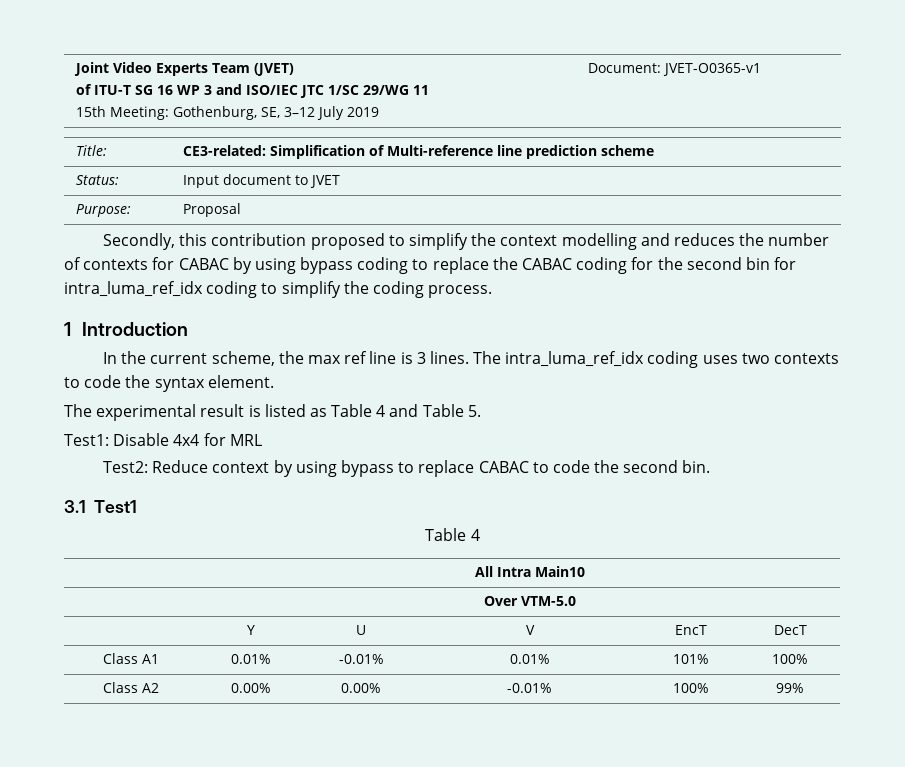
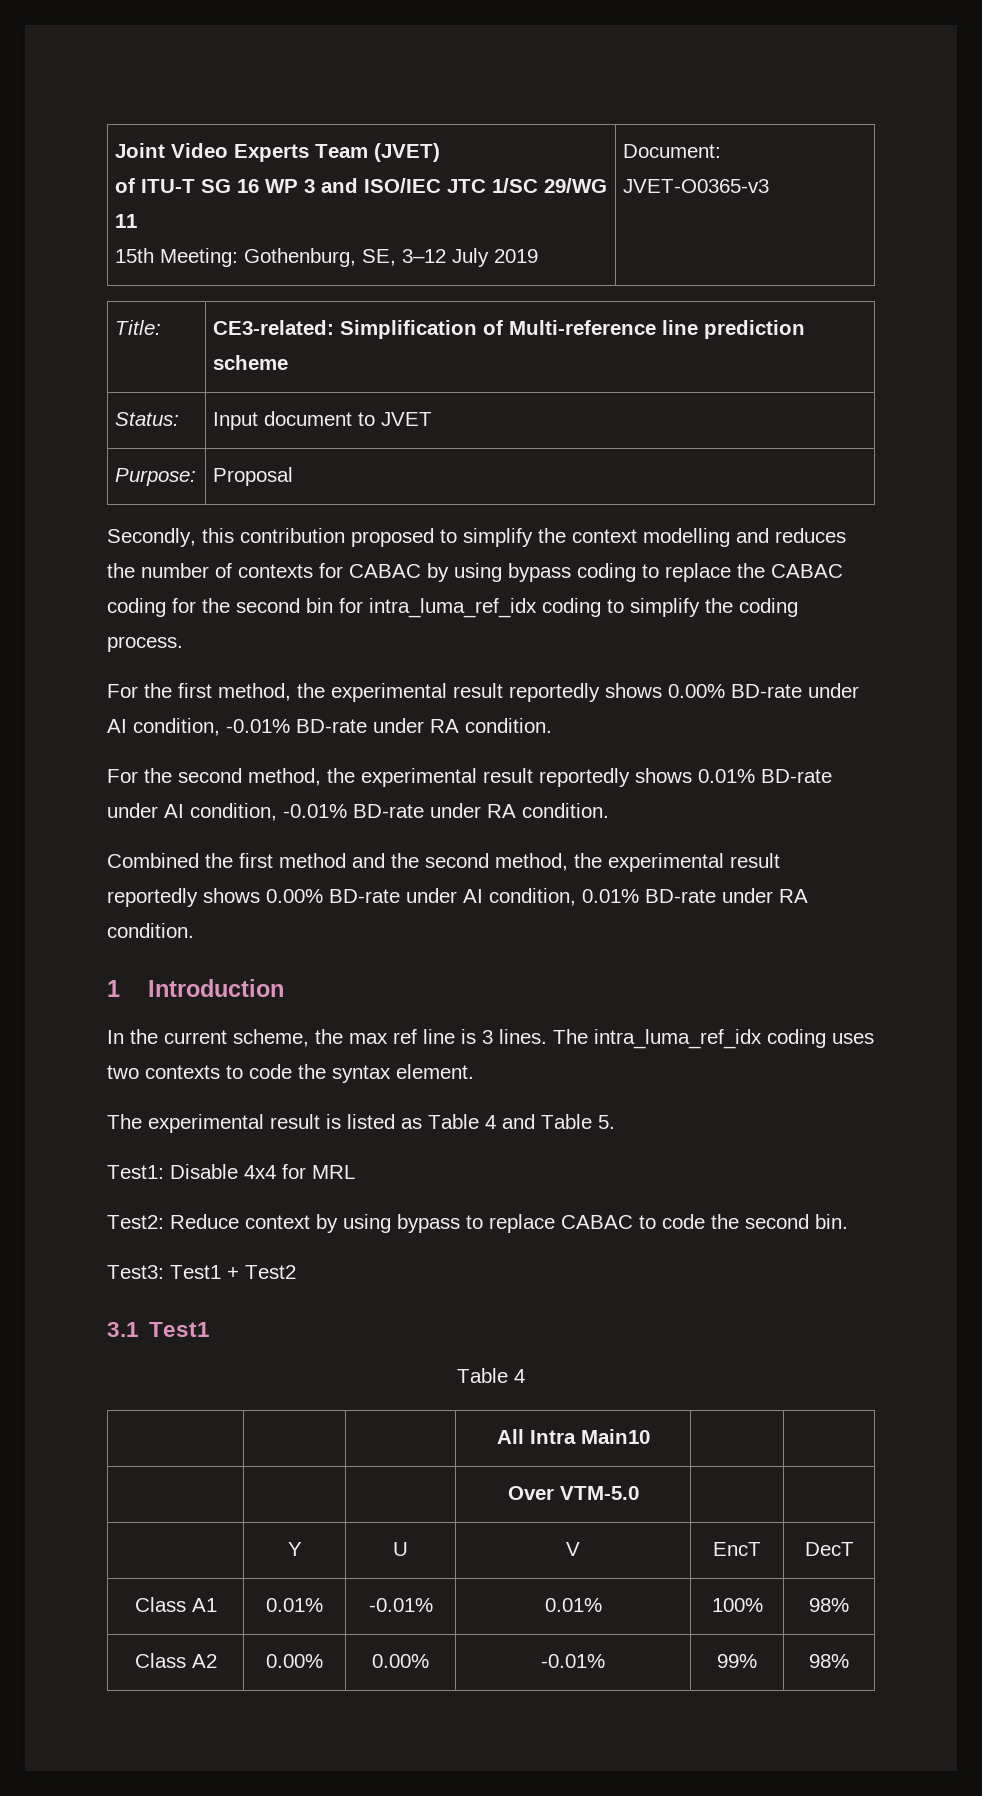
[663,63,762,76] JVET-O0365-v1 -> [623,179,770,193] JVET-O0365-v3
(493, 291) none -> [107,683,859,702] [107,718,552,736] [107,768,832,787] [107,803,609,821] [107,853,780,872] [107,888,808,907] [107,923,194,938] // For the first method, the experimental result reportedly shows 0.00% BD-rate under AI condition, -0.01% BD-rate under RA condition. // For the second method, the experimental result reportedly shows 0.01% BD-rate under AI condition, -0.01% BD-rate under RA condition. // Combined the first method and the second method, the experimental result reportedly shows 0.00% BD-rate under AI condition, 0.01% BD-rate under RA condition.
(711, 466) none -> [107,1265,296,1279] // Test3: Test1 + Test2
[672,654,709,664] [772,654,808,664] 101% | 100% -> [711,1598,763,1612] [809,1598,849,1612] 100% | 98%
[672,683,709,693] [776,683,804,693] 100% | 99% -> [717,1654,757,1668] [809,1654,849,1668] 99% | 98%

